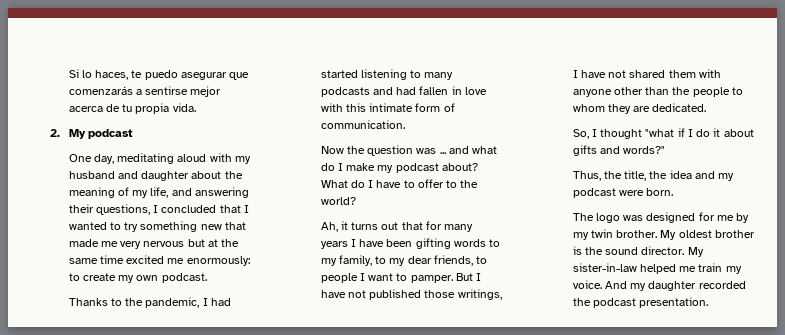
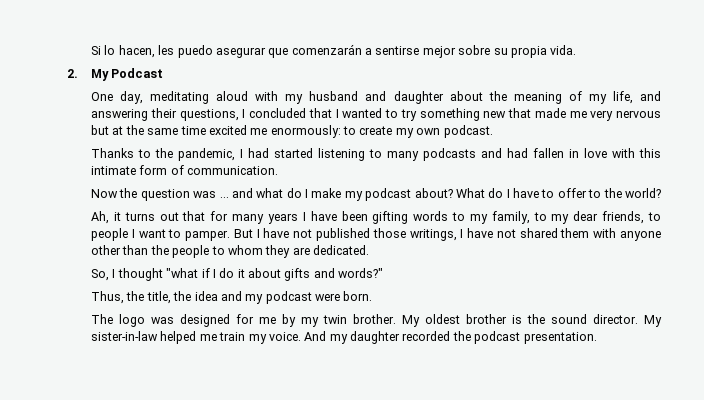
[95,70,143,80] haces, te -> [118,45,175,58] hacen, les
[68,86,133,95] comenzarás -> [291,44,362,55] comenzarán
[68,104,133,112] acerca de tu -> [458,45,508,55] sobre su
[87,129,133,139] podcast -> [111,68,164,78] Podcast

